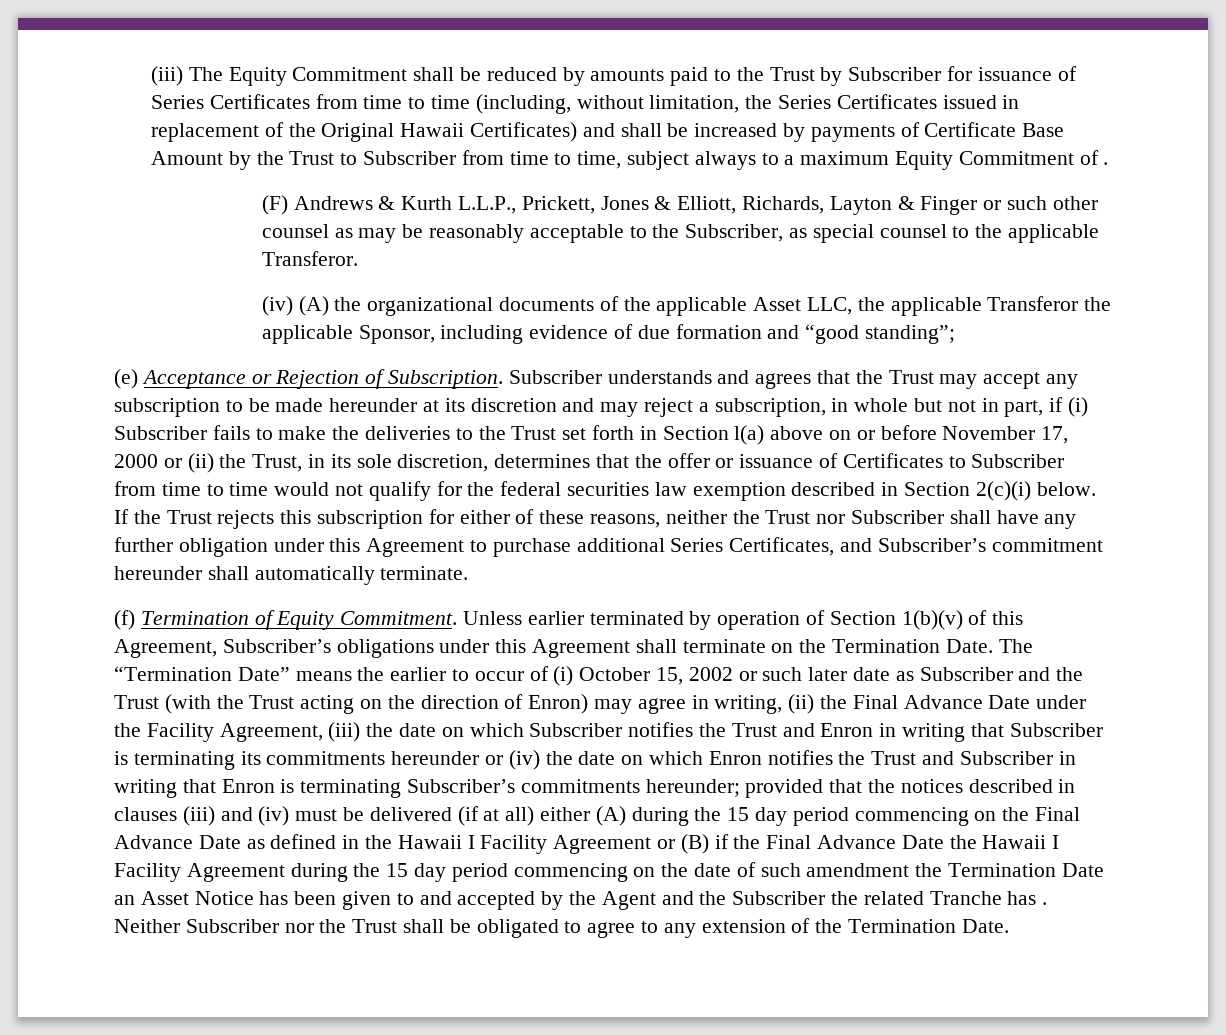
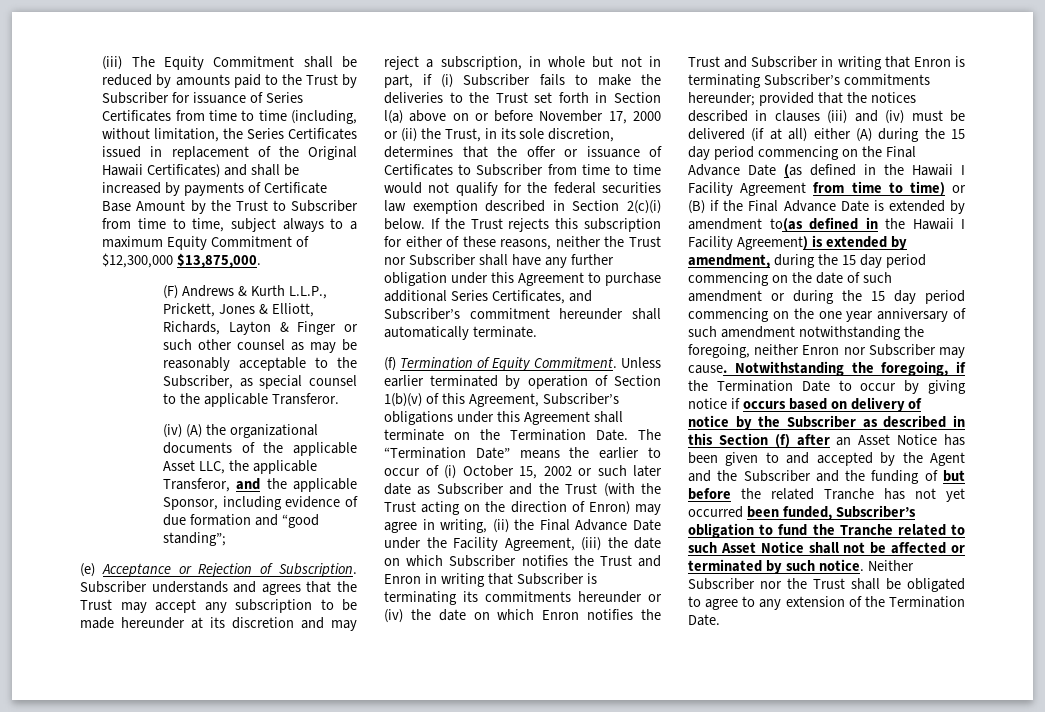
[1103,162,1109,165] . -> [102,253,262,268] $12,300,000 $13,875,000.
[987,296,1079,311] Transferor -> [163,478,261,492] Transferor, and
[246,839,265,849] as -> [784,164,802,178] (as
(652, 844) none -> [813,181,945,196] from time to time)
[949,835,1060,849] [114,863,285,882] the Hawaii I Facility Agreement -> [873,200,965,214] [688,217,965,232] [688,235,907,250] [688,254,770,268] is extended by amendment to(as defined in the Hawaii I Facility Agreement) is extended by amendment,
[915,863,1104,877] the Termination Date -> [771,290,965,304] [688,308,966,322] [688,326,924,340] [688,344,965,358] [688,361,966,376] [688,380,966,394] [688,397,923,412] [688,415,965,430] [688,433,830,448] or during the 15 day period commencing on the one year anniversary of such amendment notwithstanding the foregoing, neither Enron nor Subscriber may cause. Notwithstanding the foregoing, if the Termination Date to occur by giving notice if occurs based on delivery of notice by the Subscriber as described in this Section (f) after
[831,891,1048,905] the related Tranche has . -> [815,470,965,484] [688,488,965,502] [688,505,916,520] [688,523,965,538] [688,541,965,554] [688,559,864,574] and the funding of but before the related Tranche has not yet occurred been funded, Subscriber’s obligation to fund the Tranche related to such Asset Notice shall not be affected or terminated by such notice.

